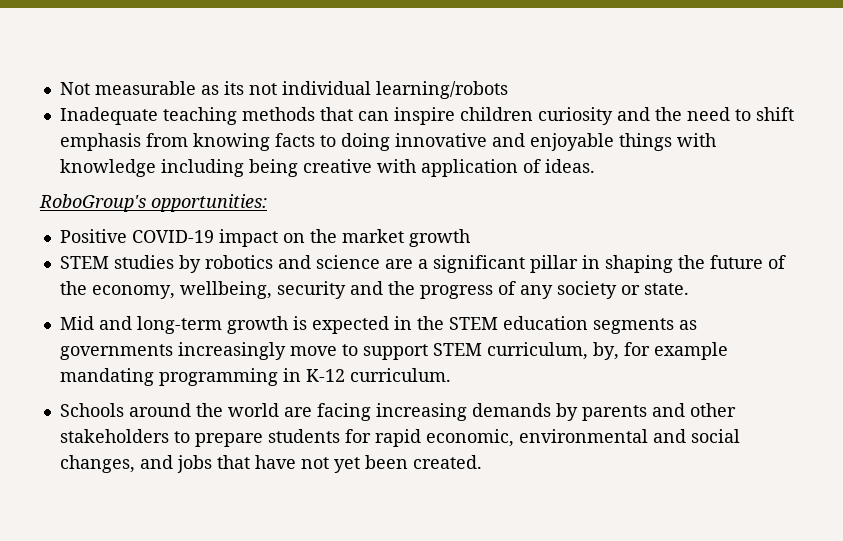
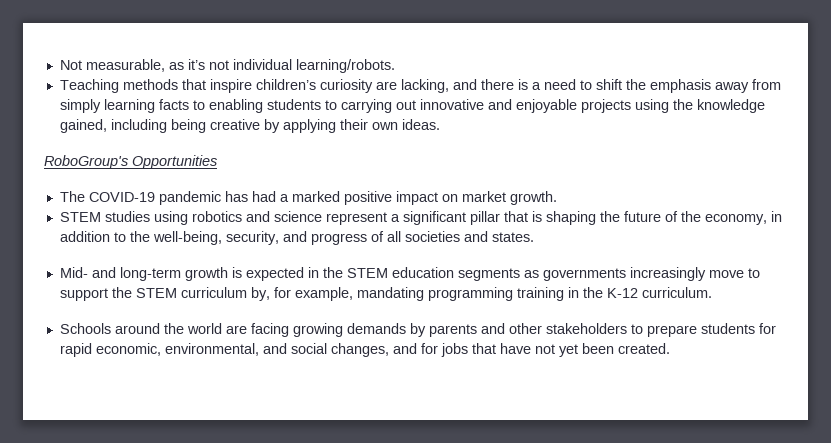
[94,81,508,99] [59,107,794,125] [59,133,716,151] [59,159,595,177] [39,194,267,212] [59,229,470,247] measurable as its not individual learning/robots // Inadequate teaching methods that can inspire children curiosity and the need to shift emphasis from knowing facts to doing innovative and enjoyable things with knowledge including being creative with application of ideas. // RoboGroup's opportunities: // Positive COVID-19 impact on the market growth -> [85,59,395,73] [59,79,781,93] [59,99,765,113] [59,119,440,133] [44,155,217,169] [59,191,557,205] measurable, as it’s not individual learning/robots. // Teaching methods that inspire children’s curiosity are lacking, and there is a need to shift the emphasis away from simply learning facts to enabling students to carrying out innovative and enjoyable projects using the knowledge gained, including being creative by applying their own ideas. // RoboGroup's Opportunities // The COVID-19 pandemic has had a marked positive impact on market growth.
[178,255,201,273] by -> [153,211,188,225] using
[384,259,413,269] are -> [325,212,387,225] represent
[581,255,600,269] in -> [503,211,542,222] that is
[179,281,689,299] [59,316,94,330] wellbeing, security and the progress of any society or state. // Mid -> [770,211,782,222] [59,231,534,245] [59,267,88,278] in addition to the well-being, security, and progress of all societies and states. // Mid-
[432,342,588,360] STEM curriculum, -> [111,287,247,298] the STEM curriculum
[653,342,728,360] example -> [294,287,353,301] example,
[282,368,301,382] in -> [516,287,603,301] training in the
[375,403,467,421] increasing -> [292,323,343,337] growing
[518,429,648,443] environmental -> [164,343,259,356] environmental,
(173, 462) none -> [420,343,438,354] for

